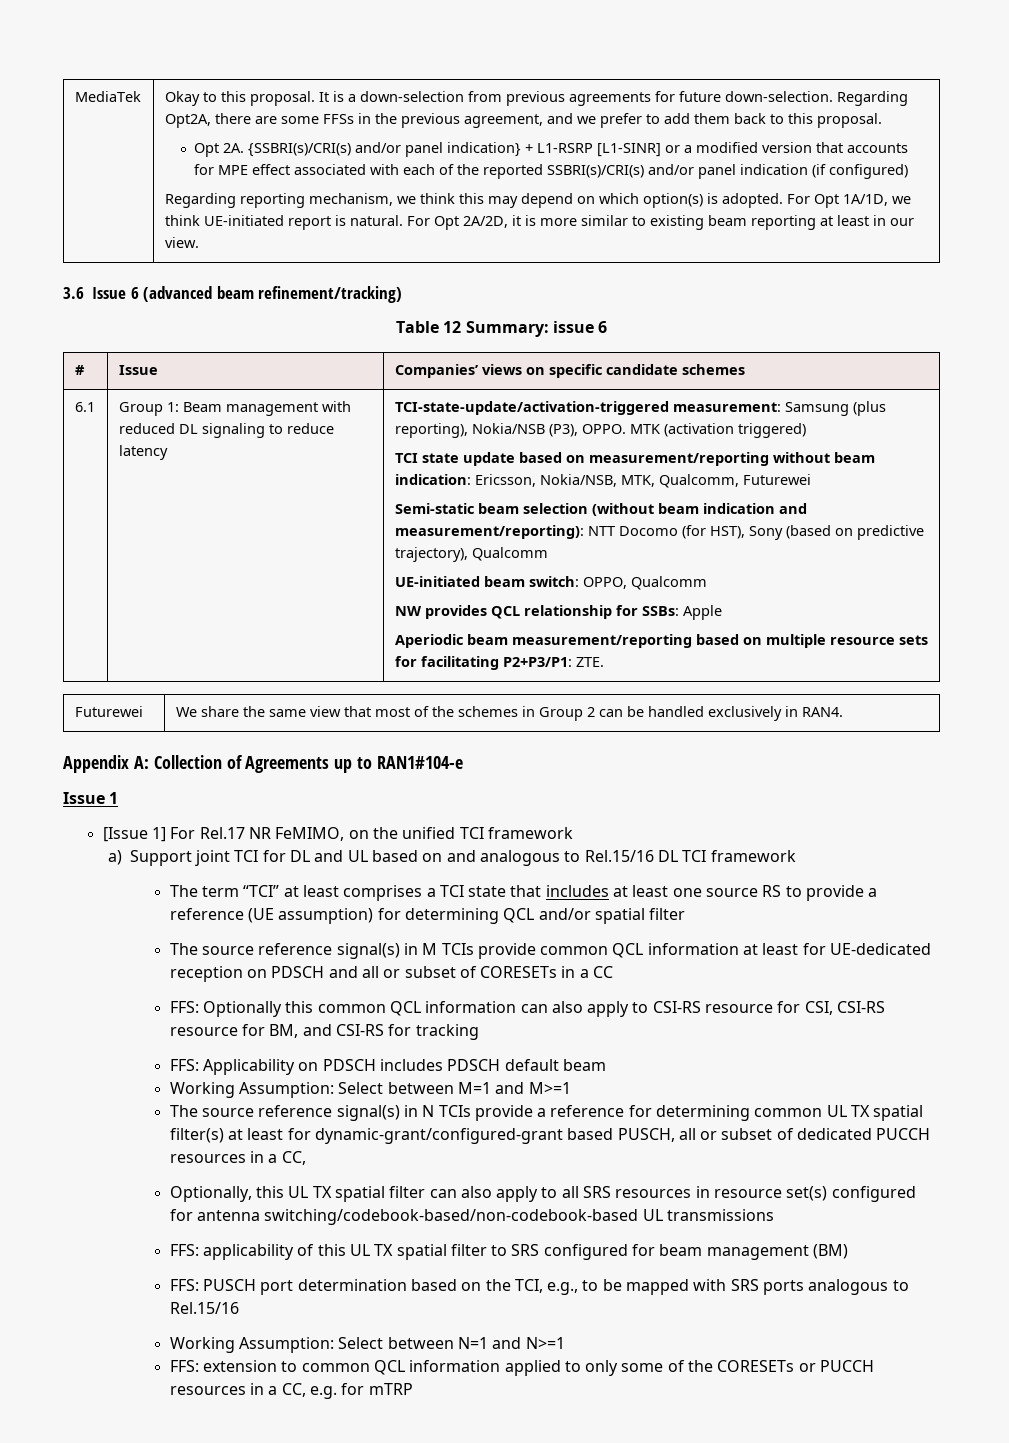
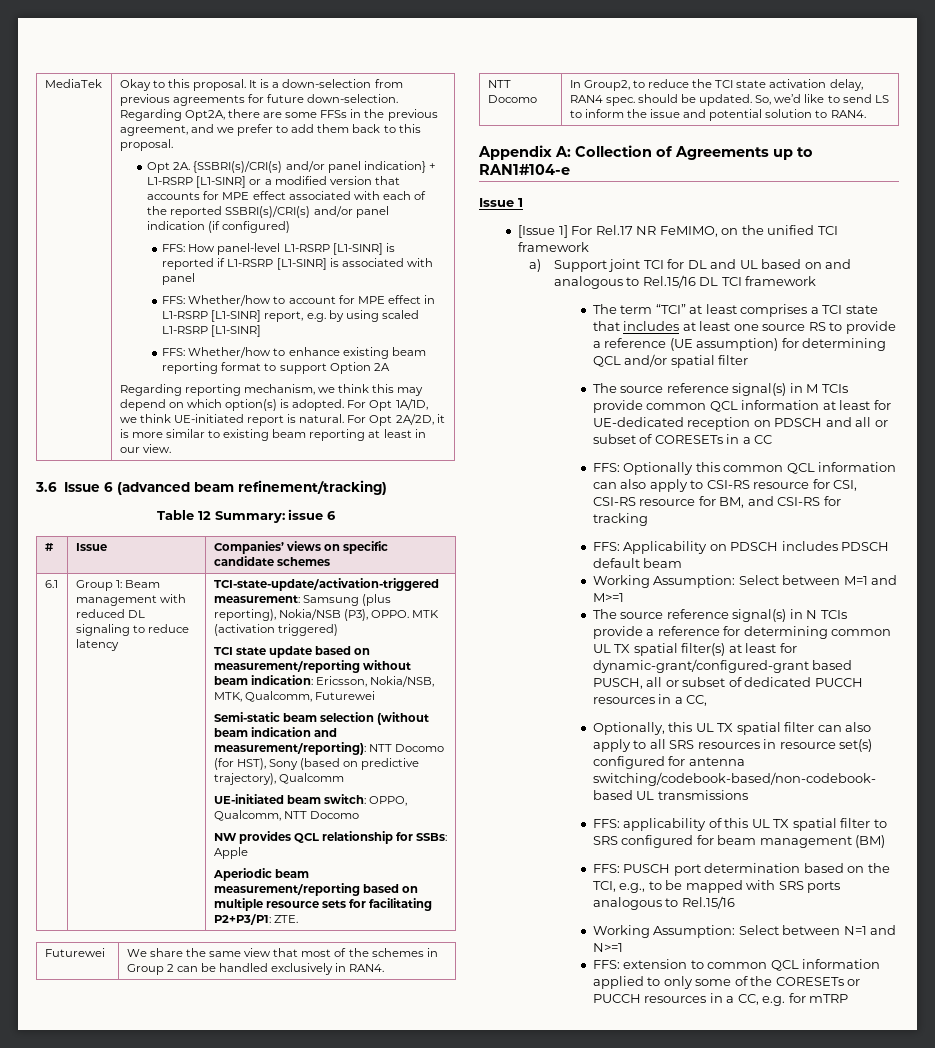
(909, 171) none -> [162,243,395,255] [162,258,433,270] [162,273,196,285] [162,295,435,306] [162,310,419,322] [162,325,262,337] [162,347,426,359] [162,362,390,374] // FFS: How panel-level L1-RSRP [L1-SINR] is reported if L1-RSRP [L1-SINR] is associated with panel // FFS: Whether/how to account for MPE effect in L1-RSRP [L1-SINR] report, e.g. by using scaled L1-RSRP [L1-SINR] // FFS: Whether/how to enhance existing beam reporting format to support Option 2A
[630,576,707,590] Qualcomm -> [213,810,359,821] Qualcomm, NTT Docomo
(843, 712) none -> [487,80,511,88] [487,95,537,103] [569,79,863,91] [569,94,889,106] [569,109,866,121] // NTT Docomo | In Group2, to reduce the TCI state activation delay, RAN4 spec. should be updated. So, we’d like to send LS to inform the issue and potential solution to RAN4.

